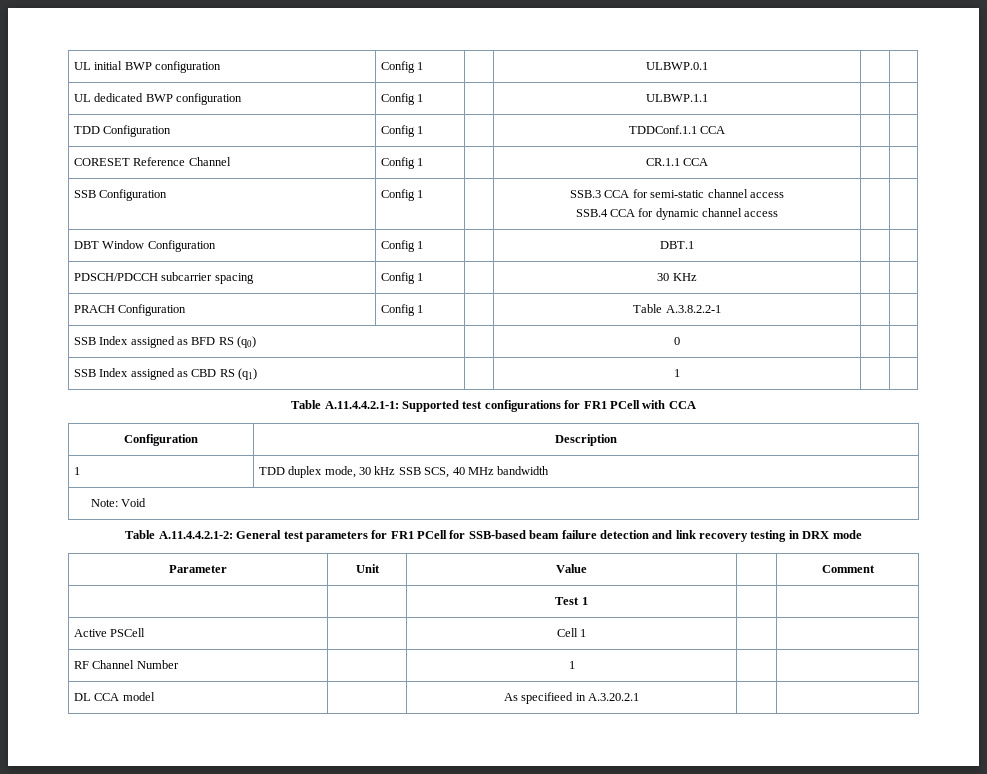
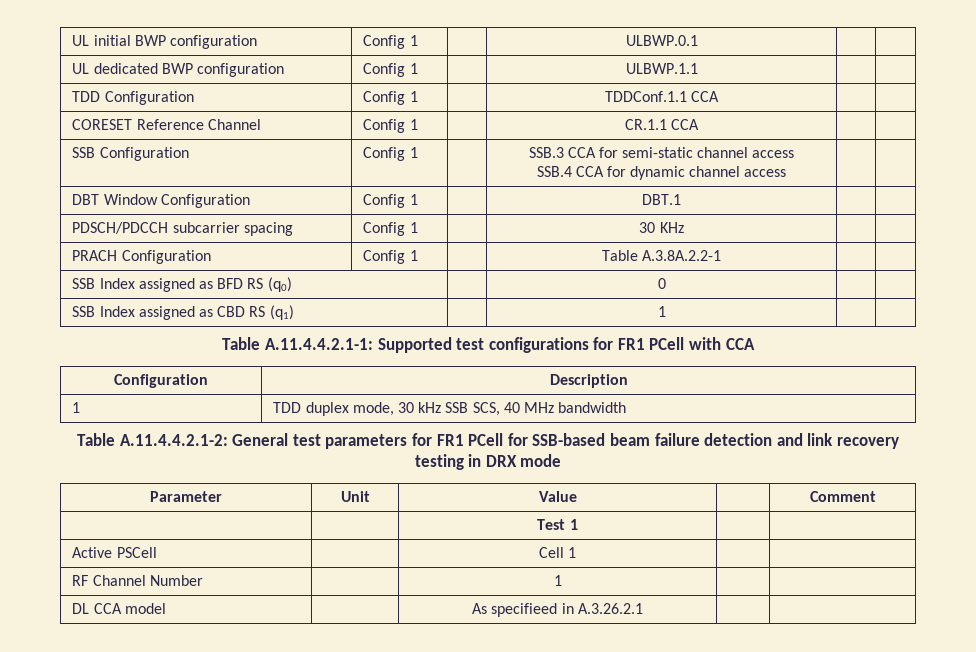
[665,305,721,313] A.3.8.2.2-1 -> [642,250,722,261] A.3.8A.2.2-1
[91,498,147,507] // Note: Void -> (627, 407) none
[588,693,640,701] A.3.20.2.1 -> [577,603,643,614] A.3.26.2.1

